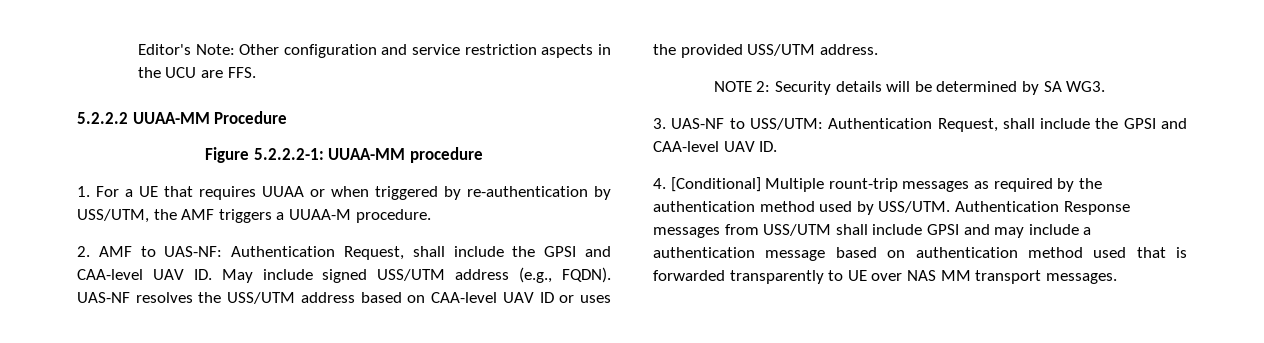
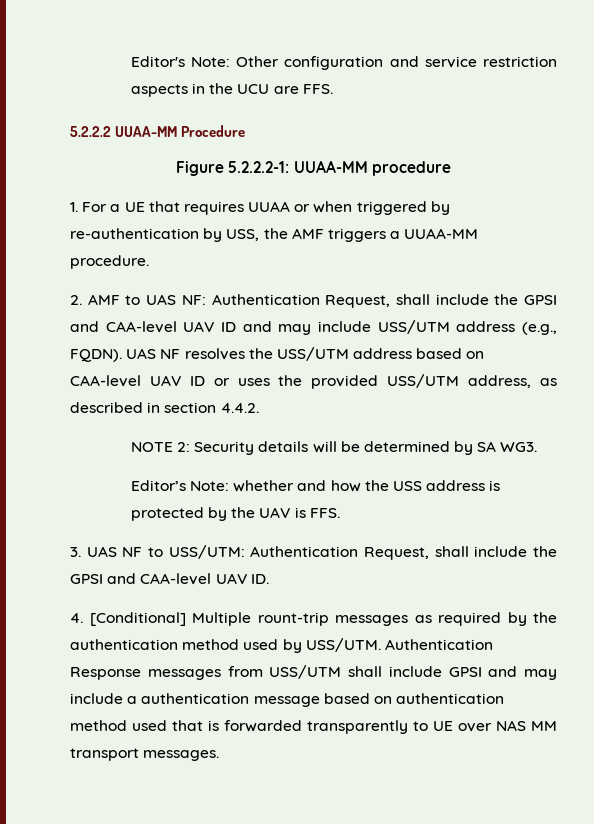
[77,209,149,223] USS/UTM, -> [226,229,260,241] USS,
[288,209,351,220] UUAA-M -> [404,228,479,239] UUAA-MM
[164,246,611,260] [77,269,368,283] UAS-NF: Authentication Request, shall include the GPSI and CAA-level UAV ID. May include signed -> [146,294,557,308] [70,321,371,335] UAS NF: Authentication Request, shall include the GPSI and CAA-level UAV ID and may include
[77,292,130,303] UAS-NF -> [126,348,181,359] UAS NF
[819,44,878,55] address. -> [468,375,557,388] [70,402,259,413] address, as described in section 4.4.2.
(1106, 86) none -> [130,480,501,492] [130,507,340,521] // Editor’s Note: whether and how the USS address is protected by the UAV is FFS.
[671,118,725,129] UAS-NF -> [86,546,143,557] UAS NF

